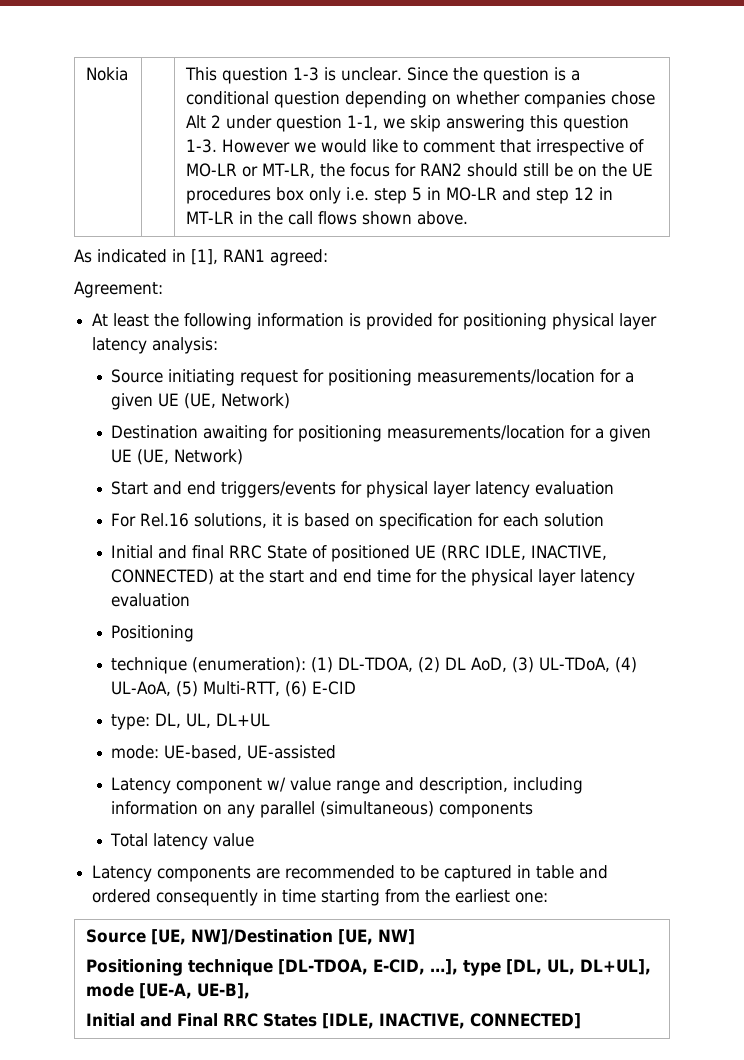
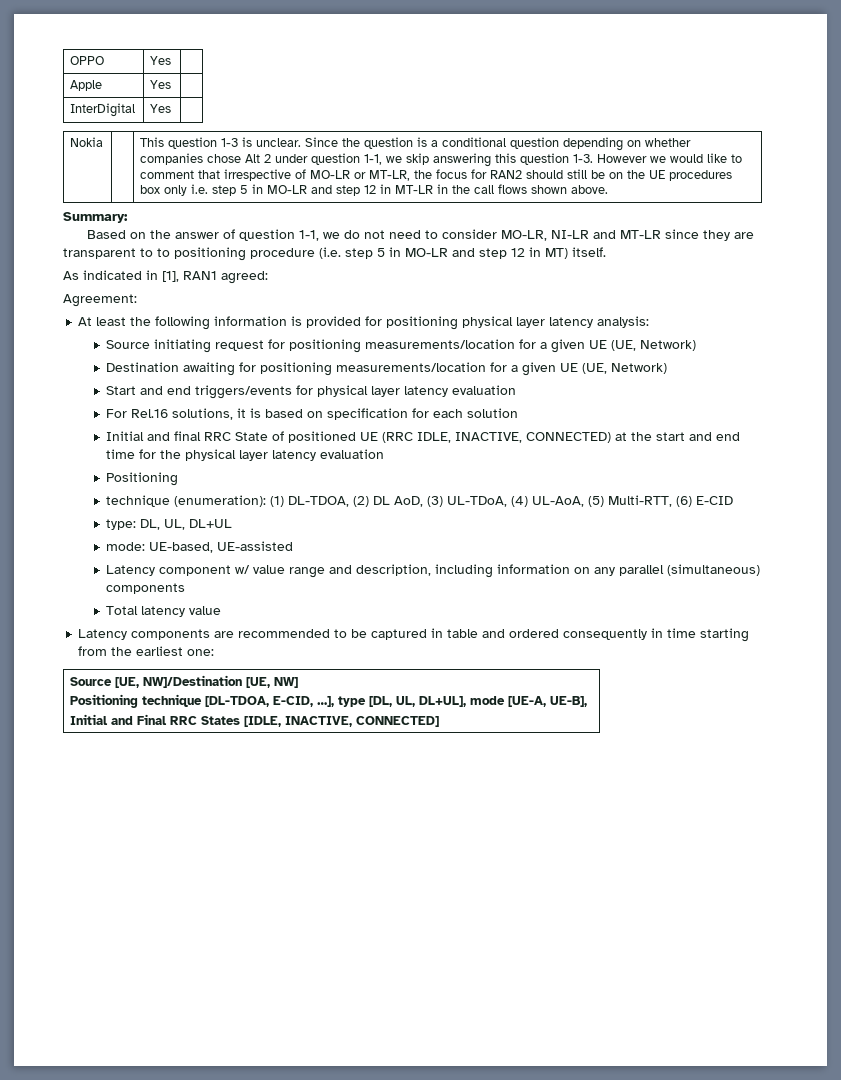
(86, 74) none -> [70,56,105,65] [150,56,172,65] [70,80,103,91] [150,80,172,89] [70,103,136,117] [150,104,172,113] OPPO | Yes | // Apple | Yes | // InterDigital | Yes | //
(469, 218) none -> [63,212,128,223] [87,229,755,241] [63,247,606,261] // Summary: // Based on the answer of question 1-1, we do not need to consider MO-LR, NI-LR and MT-LR since they are transparent to to positioning procedure (i.e. step 5 in MO-LR and step 12 in MT) itself.

